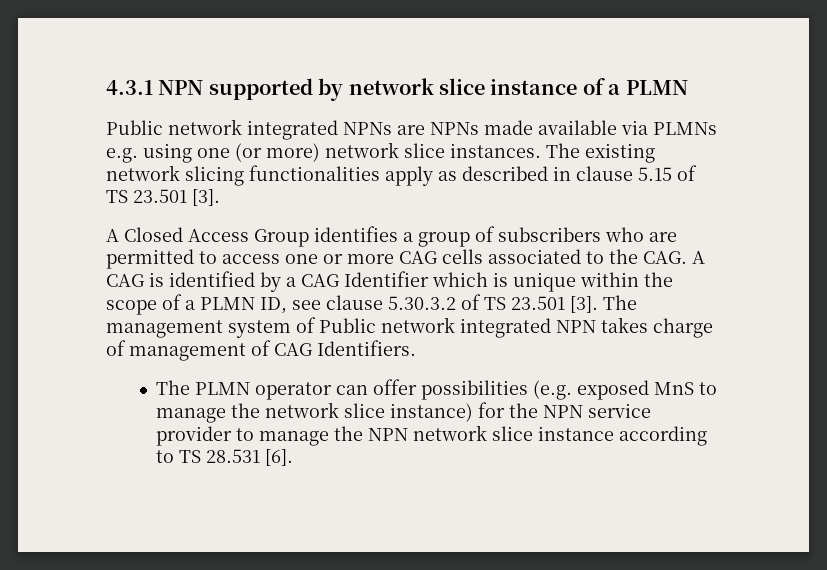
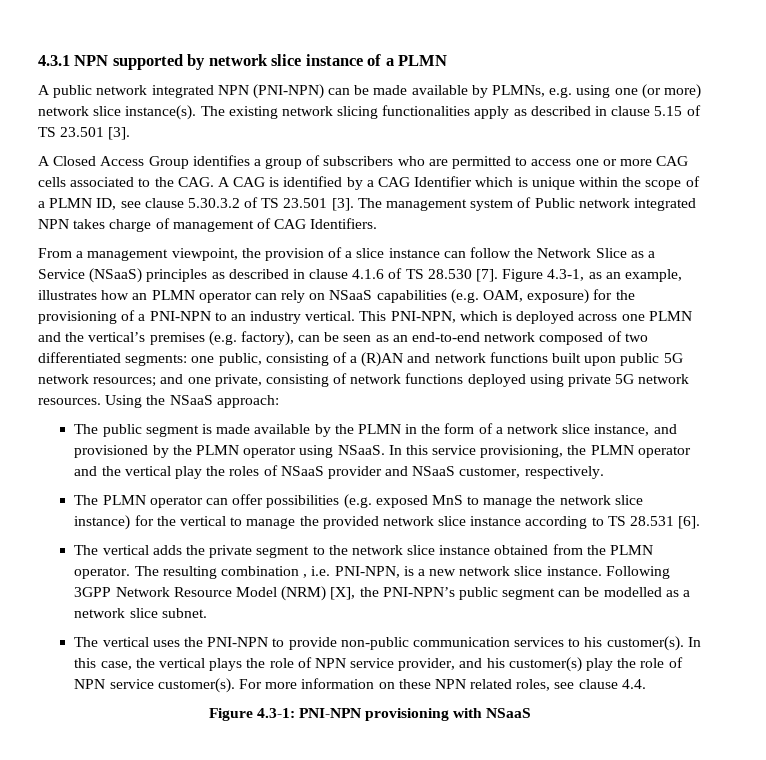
[106,119,717,140] Public network integrated NPNs are NPNs made available via PLMNs -> [38,84,546,99] A public network integrated NPN (PNI-NPN) can be made available by PLMNs,
[450,143,541,158] instances. -> [125,105,197,120] instance(s).
(416, 348) none -> [38,247,655,261] [38,268,682,283] [38,289,635,304] [38,310,692,324] [38,331,648,346] [38,352,683,367] [38,373,690,387] [38,395,279,408] [74,423,677,437] [74,445,691,458] [74,465,604,479] // From a management viewpoint, the provision of a slice instance can follow the Network Slice as a Service (NSaaS) principles as described in clause 4.1.6 of TS 28.530 [7]. Figure 4.3-1, as an example, illustrates how an PLMN operator can rely on NSaaS capabilities (e.g. OAM, exposure) for the provisioning of a PNI-NPN to an industry vertical. This PNI-NPN, which is deployed across one PLMN and the vertical’s premises (e.g. factory), can be seen as an end-to-end network composed of two differentiated segments: one public, consisting of a (R)AN and network functions built upon public 5G network resources; and one private, consisting of network functions deployed using private 5G network resources. Using the NSaaS approach: // The public segment is made available by the PLMN in the form of a network slice instance, and provisioned by the PLMN operator using NSaaS. In this service provisioning, the PLMN operator and the vertical play the roles of NSaaS provider and NSaaS customer, respectively.
[543,403,652,418] [156,426,409,446] NPN service provider to manage the NPN -> [180,516,379,529] vertical to manage the provided
(294, 457) none -> [74,544,654,558] [74,566,670,579] [74,586,691,601] [74,608,207,618] [74,636,701,651] [74,657,683,672] [74,678,646,693] [208,708,532,721] // The vertical adds the private segment to the network slice instance obtained from the PLMN operator. The resulting combination , i.e. PNI-NPN, is a new network slice instance. Following 3GPP Network Resource Model (NRM) [X], the PNI-NPN’s public segment can be modelled as a network slice subnet. // The vertical uses the PNI-NPN to provide non-public communication services to his customer(s). In this case, the vertical plays the role of NPN service provider, and his customer(s) play the role of NPN service customer(s). For more information on these NPN related roles, see clause 4.4. // Figure 4.3-1: PNI-NPN provisioning with NSaaS

